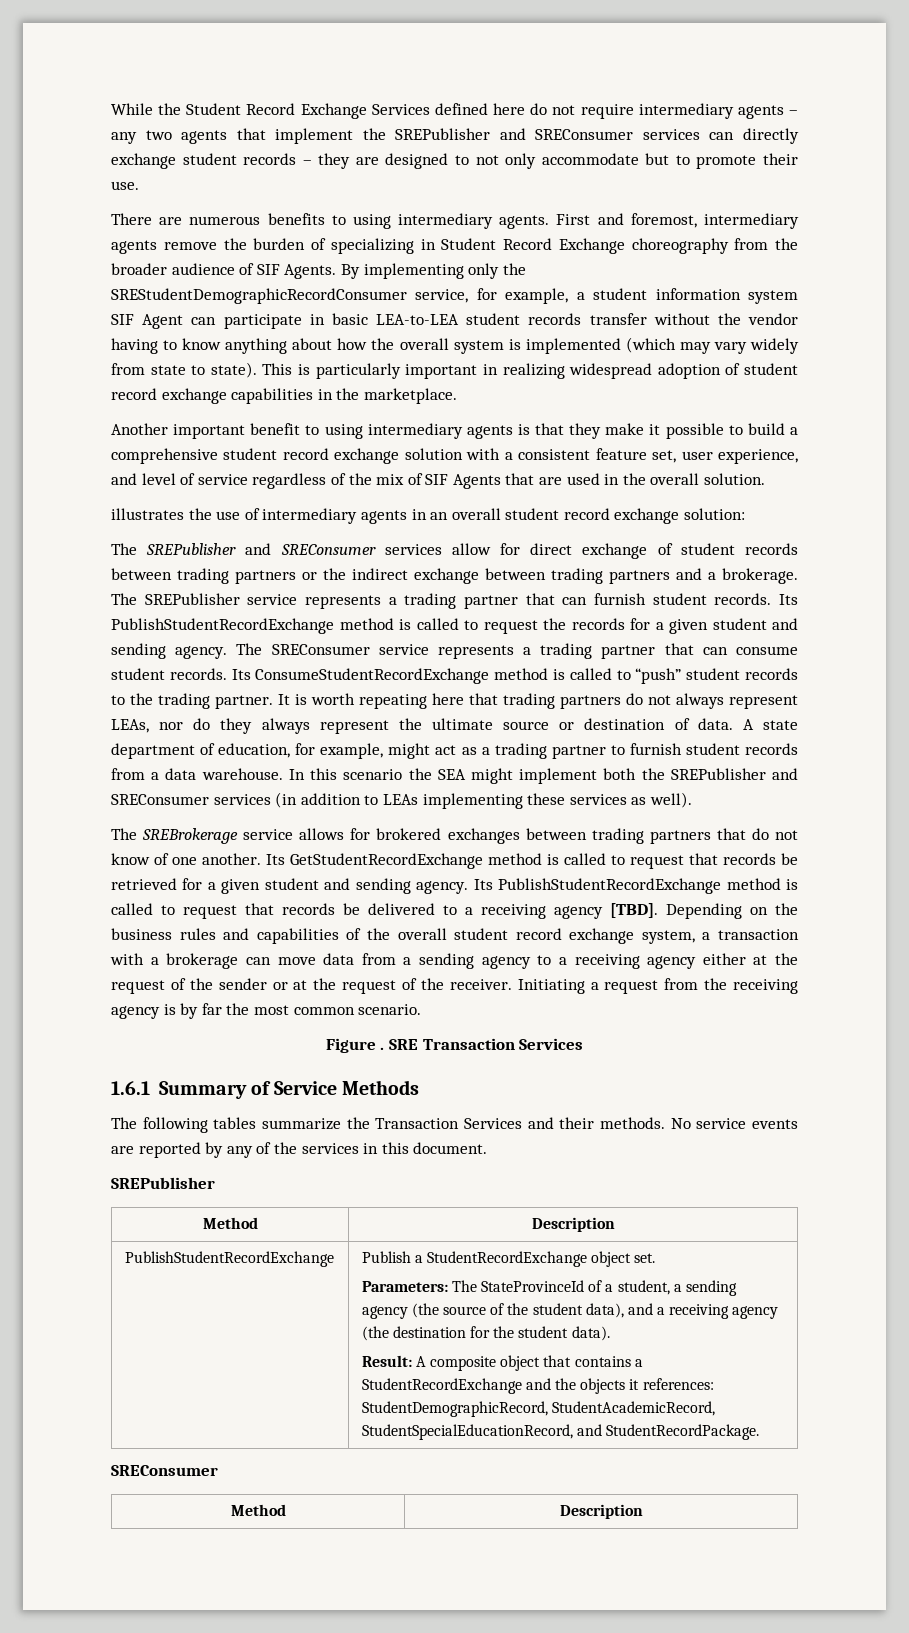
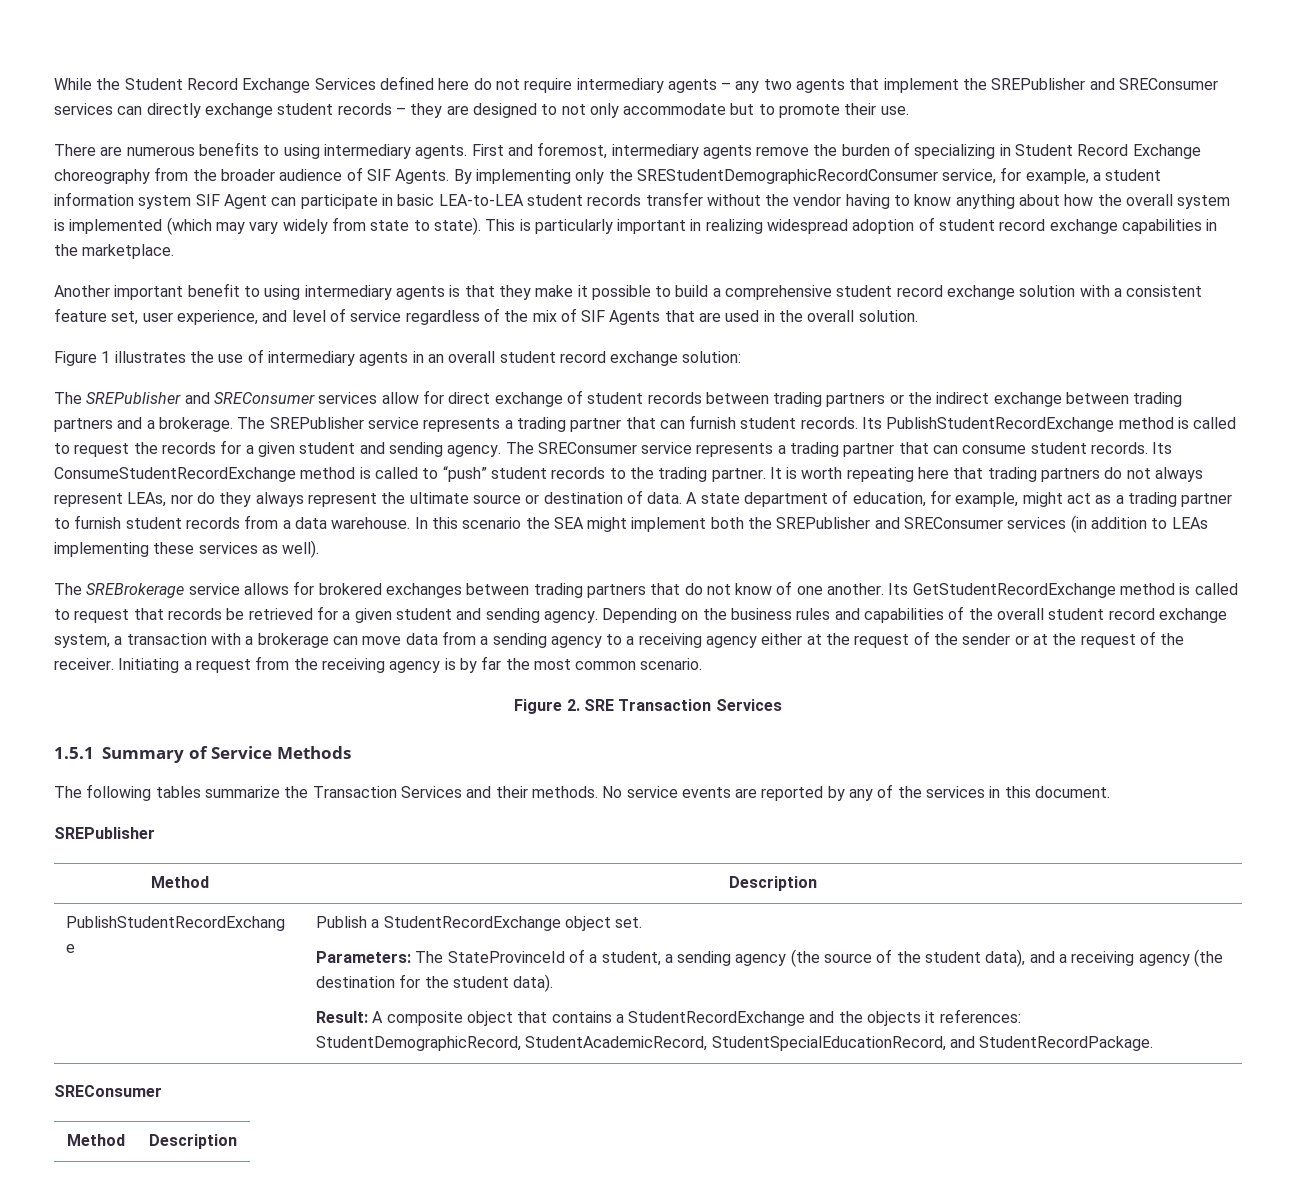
(766, 479) none -> [54,351,111,366] Figure 1
[473,878,798,894] [111,903,658,919] Its PublishStudentRecordExchange method is called to request that records be delivered to a receiving agency [TBD]. -> (598, 617) none
[380,1047,385,1050] . -> [566,699,580,711] 2.
[111,1081,150,1095] 1.6.1 -> [54,747,94,759] 1.5.1

